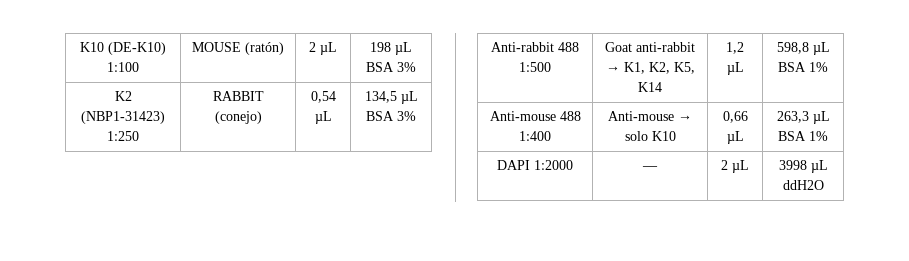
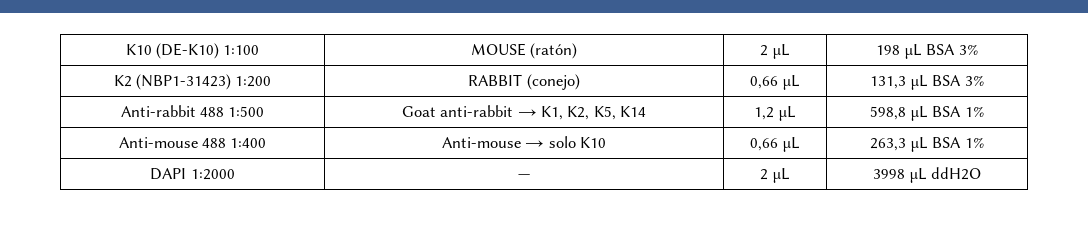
[107,131,139,141] 1:250 -> [235,76,272,87] 1:200
[310,91,336,103] [314,111,332,124] [364,91,397,103] 0,54 µL | 134,5 -> [750,75,800,90] [870,76,907,89] 0,66 µL | 131,3

